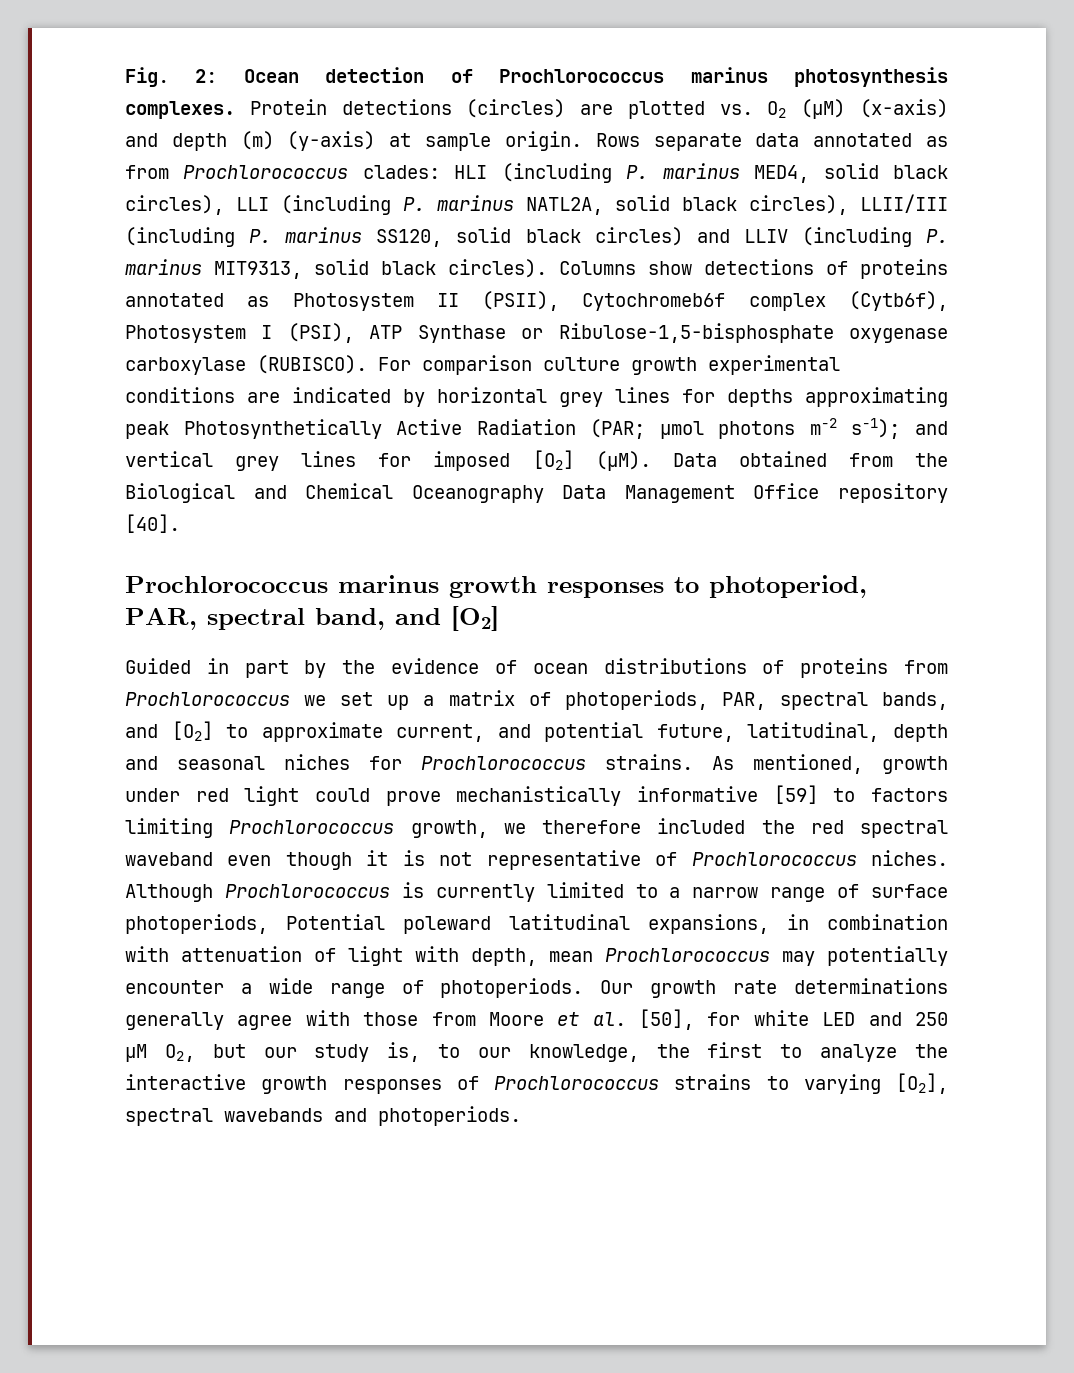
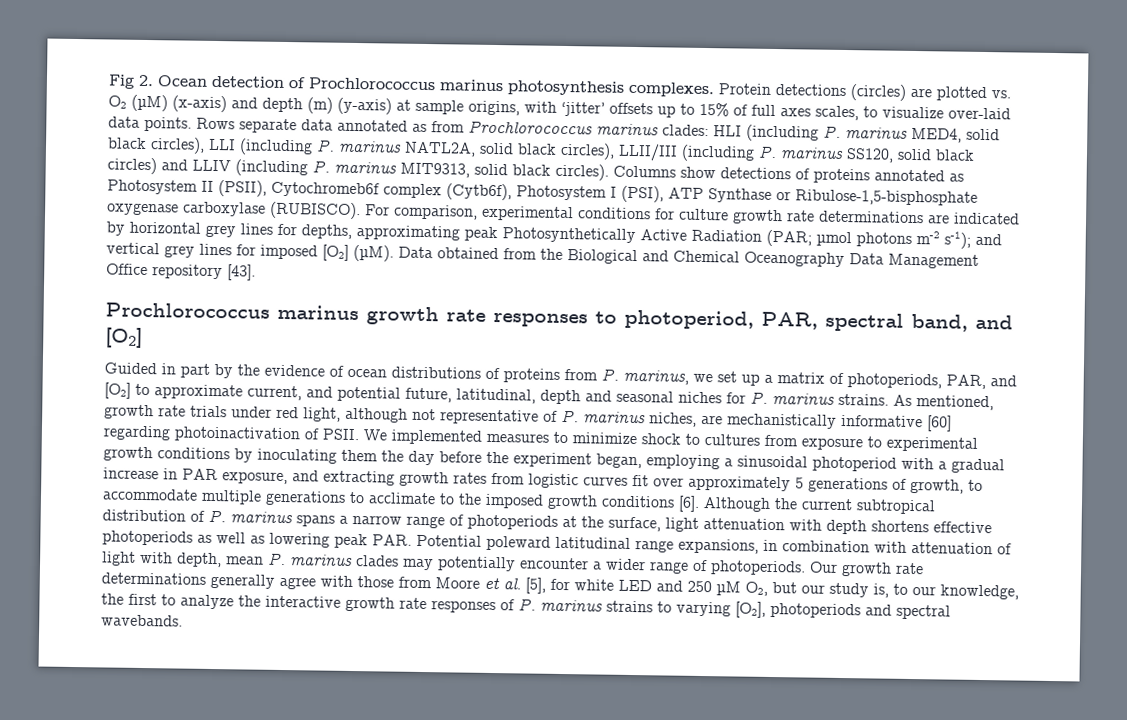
[125,67,218,87] Fig. 2: -> [108,74,154,89] Fig 2.
[504,131,582,151] origin. -> [468,100,1011,121] [108,116,192,132] origins, with ‘jitter’ offsets up to 15% of full axes scales, to visualize over-laid data points.
(349, 172) none -> [596,123,659,136] marinus
[422,355,840,375] [125,387,235,403] comparison culture growth experimental conditions -> [394,204,924,225] comparison, experimental conditions for culture growth rate determinations
[727,389,793,407] depths -> [301,224,352,239] depths,
[125,514,180,533] [40]. -> [227,264,256,281] [43].
(537, 587) none -> [446,309,486,322] rate
[125,692,290,706] Prochlorococcus -> [601,368,689,385] P. marinus,
[779,692,949,710] spectral bands, -> (986, 382) none
[421,756,586,770] Prochlorococcus -> [750,391,835,405] P. marinus
[125,785,948,806] [125,818,948,838] [125,850,949,870] [125,882,948,902] [125,914,268,934] under red light could prove mechanistically informative [59] to factors limiting Prochlorococcus growth, we therefore included the red spectral waveband even though it is not representative of Prochlorococcus niches. Although Prochlorococcus is currently limited to a narrow range of surface photoperiods, -> [158,405,952,432] [103,425,978,452] [103,446,1005,474] [103,467,983,494] [102,488,936,515] [102,509,992,535] [102,530,412,549] rate trials under red light, although not representative of P. marinus niches, are mechanistically informative [60] regarding photoinactivation of PSII. We implemented measures to minimize shock to cultures from exposure to experimental growth conditions by inoculating them the day before the experiment began, employing a sinusoidal photoperiod with a gradual increase in PAR exposure, and extracting growth rates from logistic curves fit over approximately 5 generations of growth, to accommodate multiple generations to acclimate to the imposed growth conditions [6]. Although the current subtropical distribution of P. marinus spans a narrow range of photoperiods at the surface, light attenuation with depth shortens effective photoperiods as well as lowering peak PAR.
(630, 922) none -> [635,540,674,553] range
[605,948,770,962] Prochlorococcus -> [268,552,399,567] P. marinus clades
[268,978,313,994] wide -> [606,558,646,571] wider
[639,1009,695,1030] [50], -> [525,577,546,594] [5],
(328, 1085) none -> [399,597,427,610] rate
[494,1076,659,1090] Prochlorococcus -> [518,598,603,612] P. marinus
[125,1106,521,1126] spectral wavebands and photoperiods. -> [770,602,951,620] [101,614,183,627] photoperiods and spectral wavebands.

